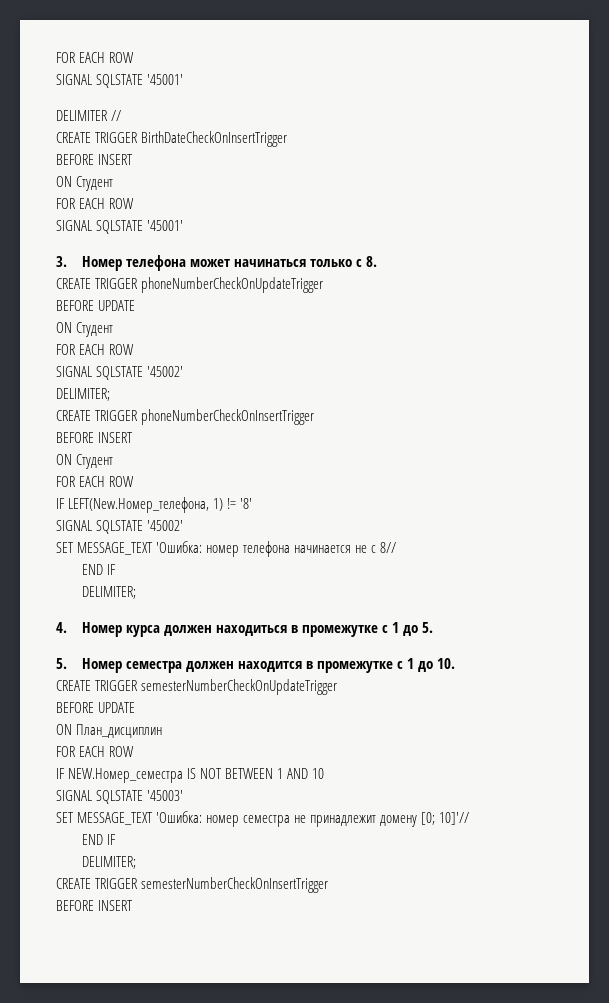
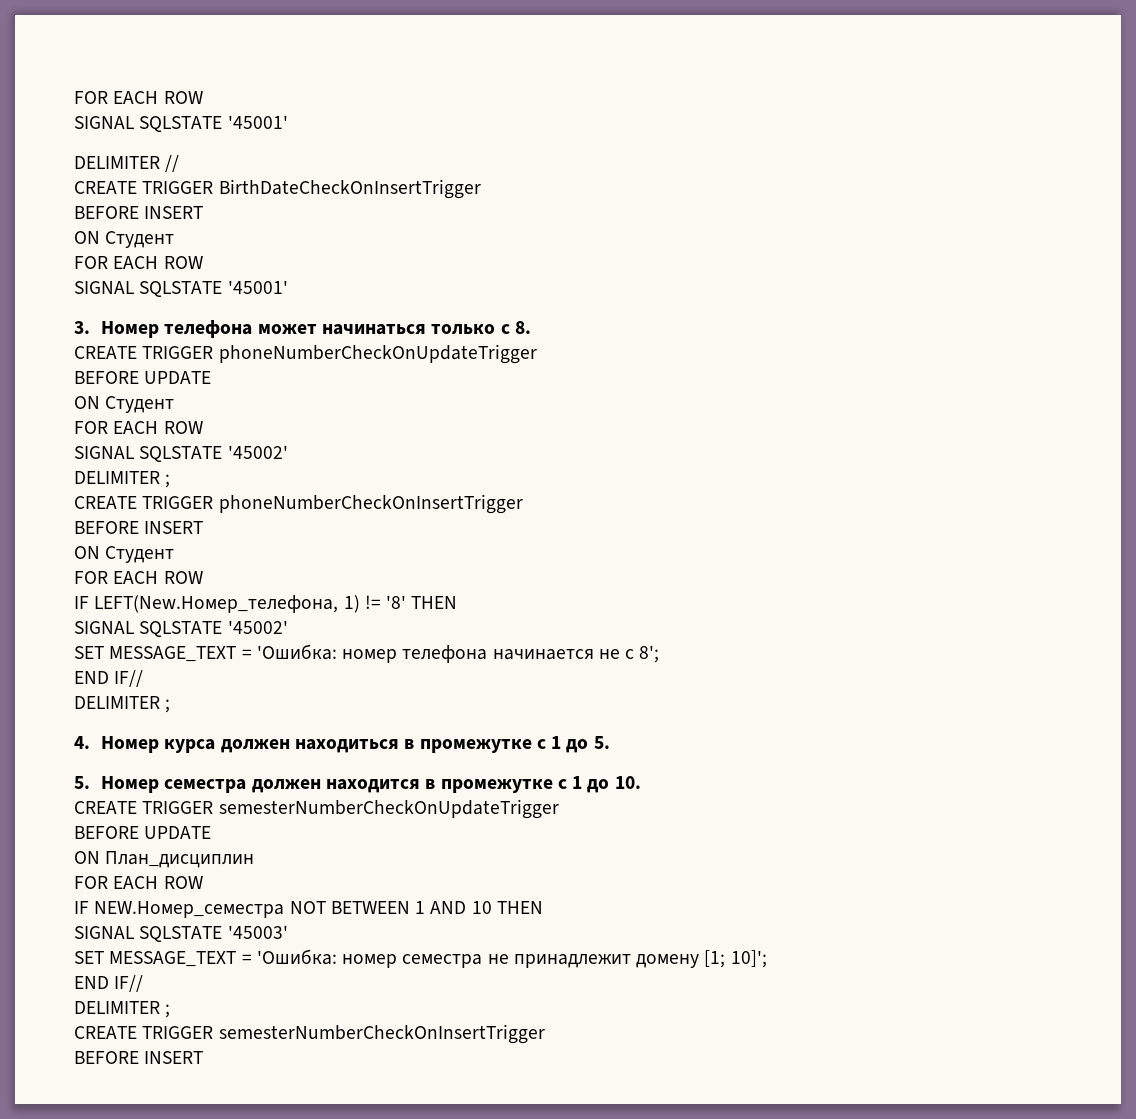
[56,388,110,401] DELIMITER; -> [74,471,171,488] DELIMITER ;
(253, 503) none -> [411,596,458,609] THEN
(154, 548) none -> [241,649,252,659] =
[380,542,397,553] [81,564,116,575] [81,586,136,599] 8// // END IF // DELIMITER; -> [639,645,660,663] [74,670,144,687] [74,696,171,713] 8'; // END IF// // DELIMITER ;
[187,768,197,779] IS -> (285, 909) none
(325, 773) none -> [496,901,543,914] THEN
(154, 818) none -> [241,954,252,964] =
[421,812,470,825] [81,834,116,845] [81,856,136,869] [0; 10]'// // END IF // DELIMITER; -> [704,950,767,968] [74,975,144,992] [74,1001,171,1018] [1; 10]'; // END IF// // DELIMITER ;

